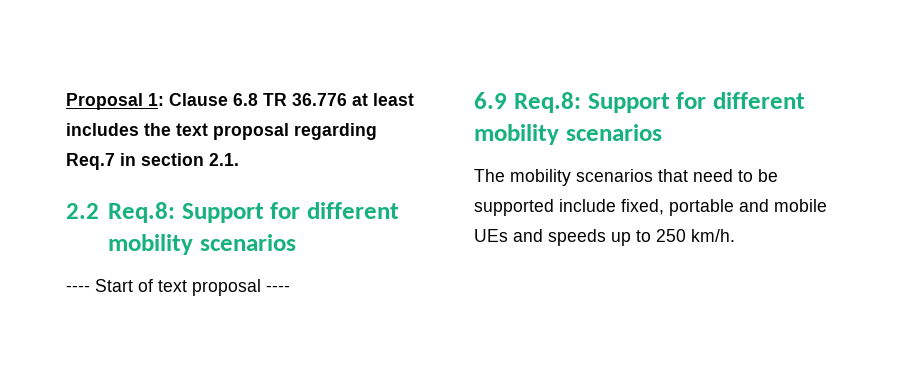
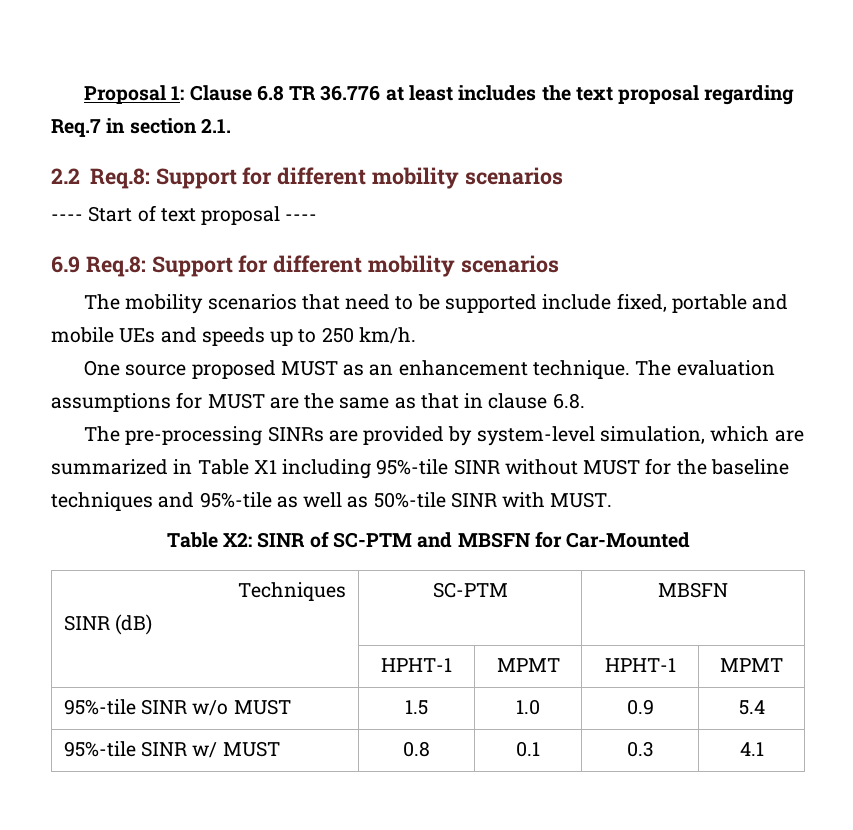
(735, 235) none -> [84,360,775,379] [51,392,585,412] [84,426,804,446] [51,458,789,479] [51,492,613,511] [166,531,691,548] [238,582,347,601] [63,614,153,635] [432,582,508,598] [658,582,728,598] [381,658,452,672] [496,658,560,672] [604,658,676,672] [720,658,783,672] [63,699,291,716] [405,700,428,715] [516,699,540,715] [626,699,654,715] [738,700,765,715] [63,741,280,758] [403,741,430,757] [516,741,540,757] [626,741,654,757] [739,742,764,756] // One source proposed MUST as an enhancement technique. The evaluation assumptions for MUST are the same as that in clause 6.8. // The pre-processing SINRs are provided by system-level simulation, which are summarized in Table X1 including 95%-tile SINR without MUST for the baseline techniques and 95%-tile as well as 50%-tile SINR with MUST. // Table X2: SINR of SC-PTM and MBSFN for Car-Mounted // Techniques // SINR (dB) | SC-PTM | MBSFN // | HPHT-1 | MPMT | HPHT-1 | MPMT // 95%-tile SINR w/o MUST | 1.5 | 1.0 | 0.9 | 5.4 // 95%-tile SINR w/ MUST | 0.8 | 0.1 | 0.3 | 4.1

